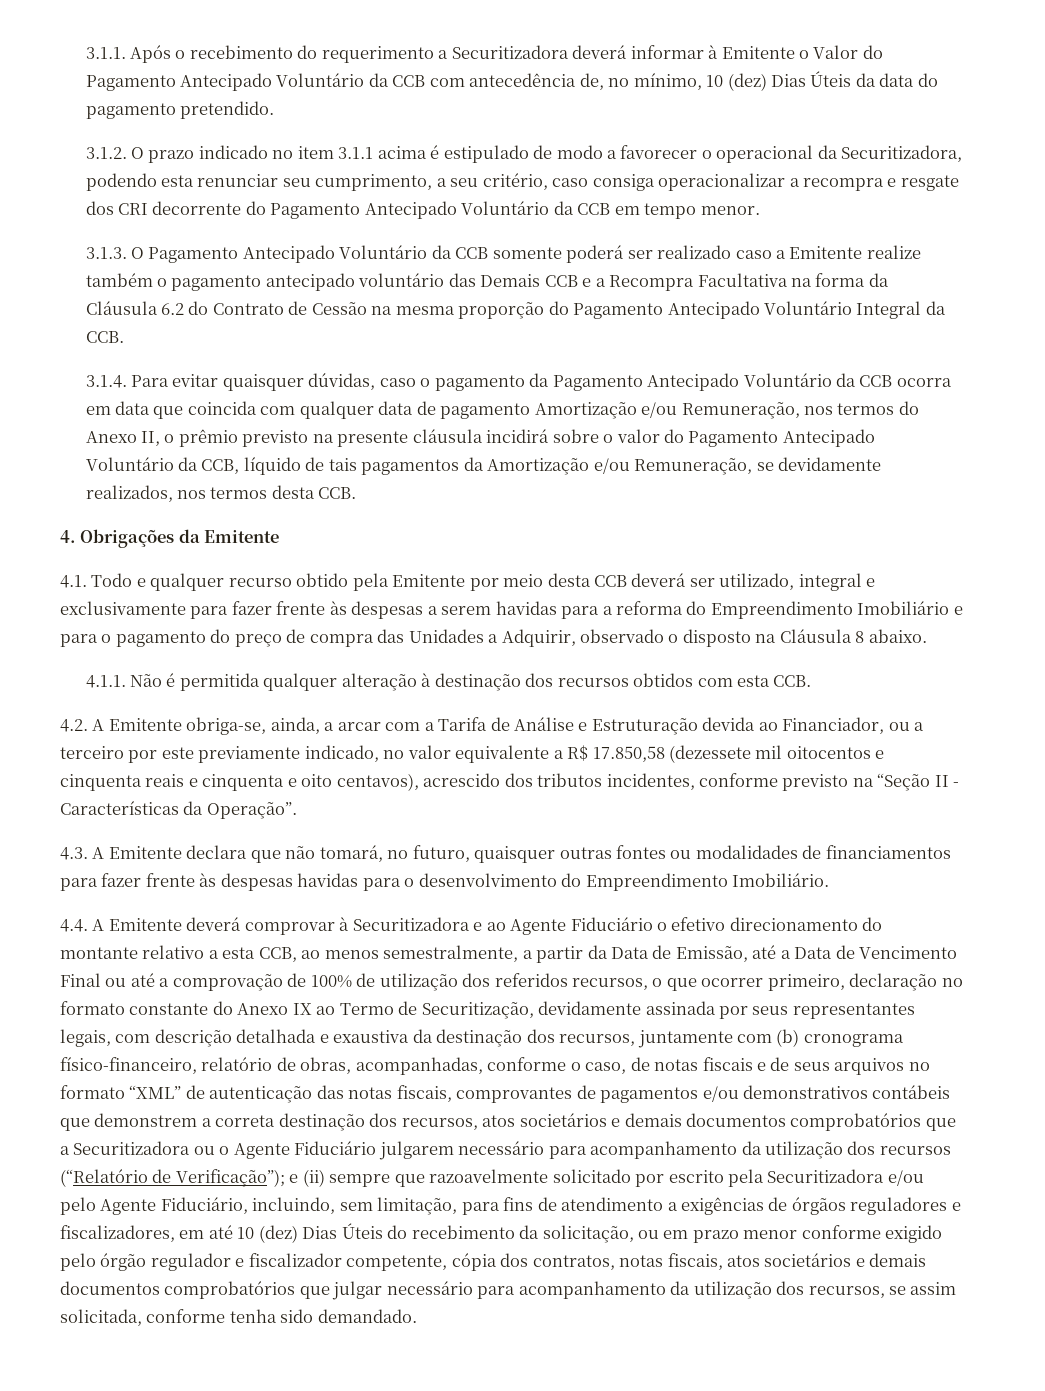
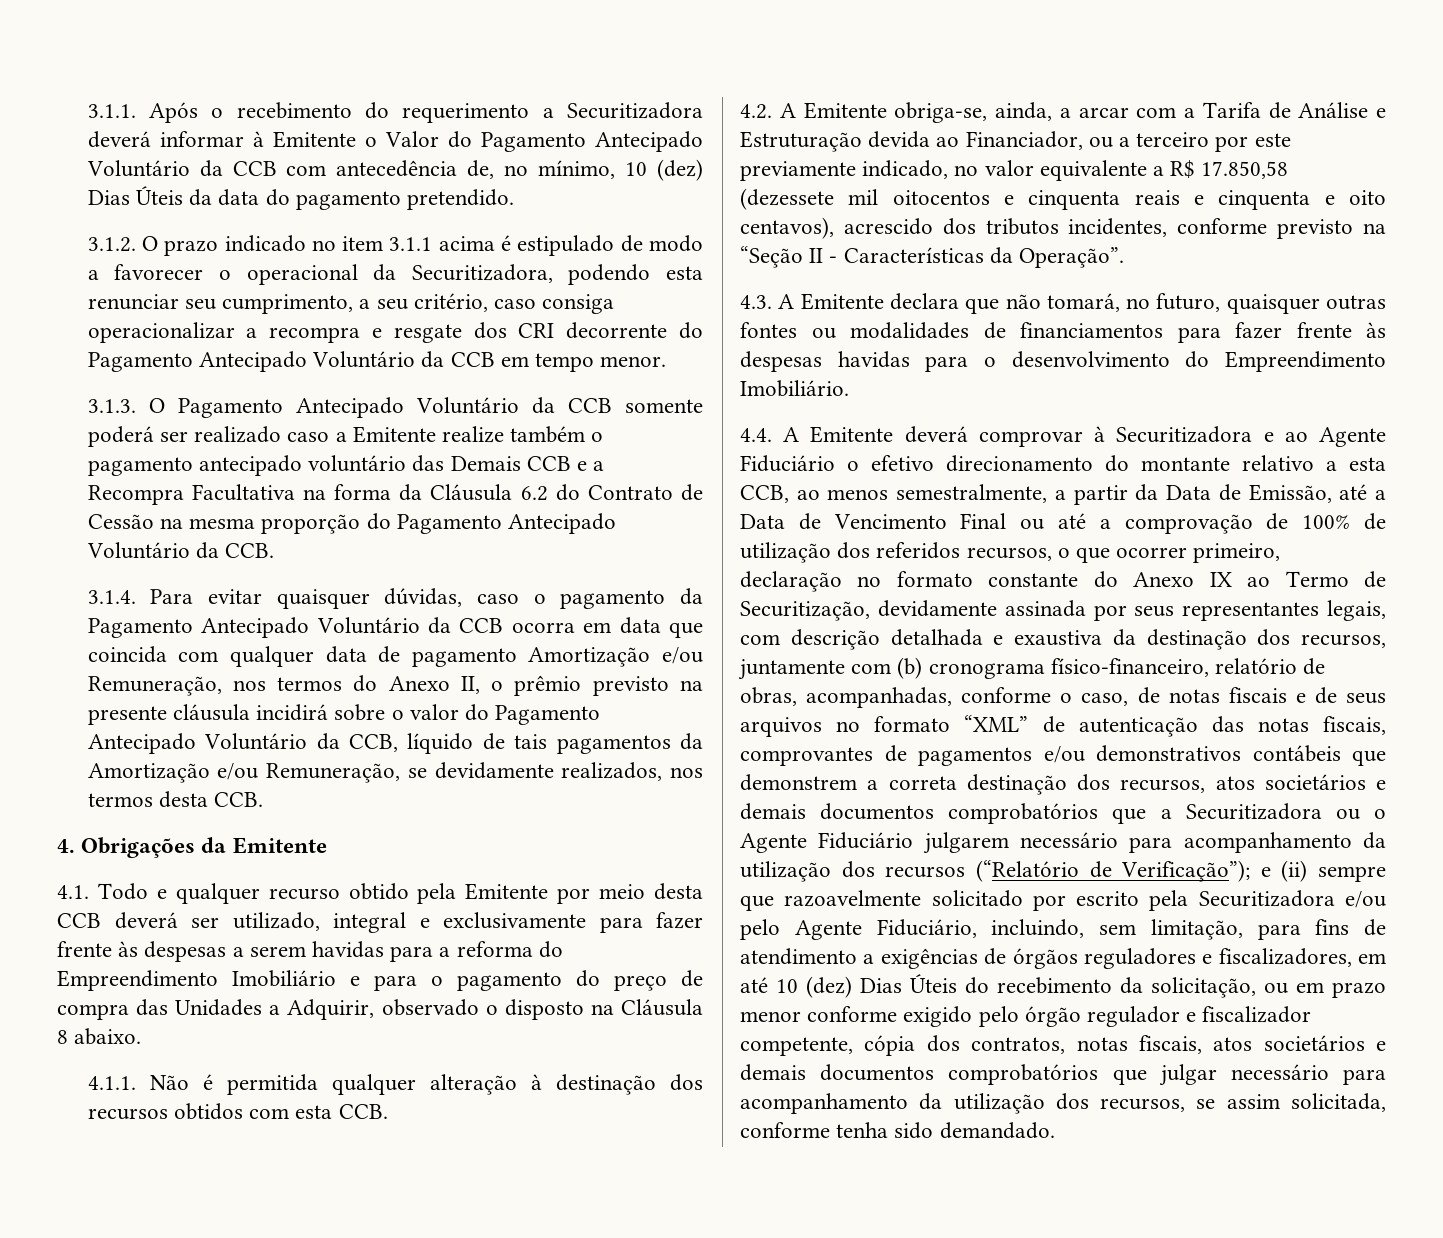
[856,301,922,319] Integral -> (190, 550) none

